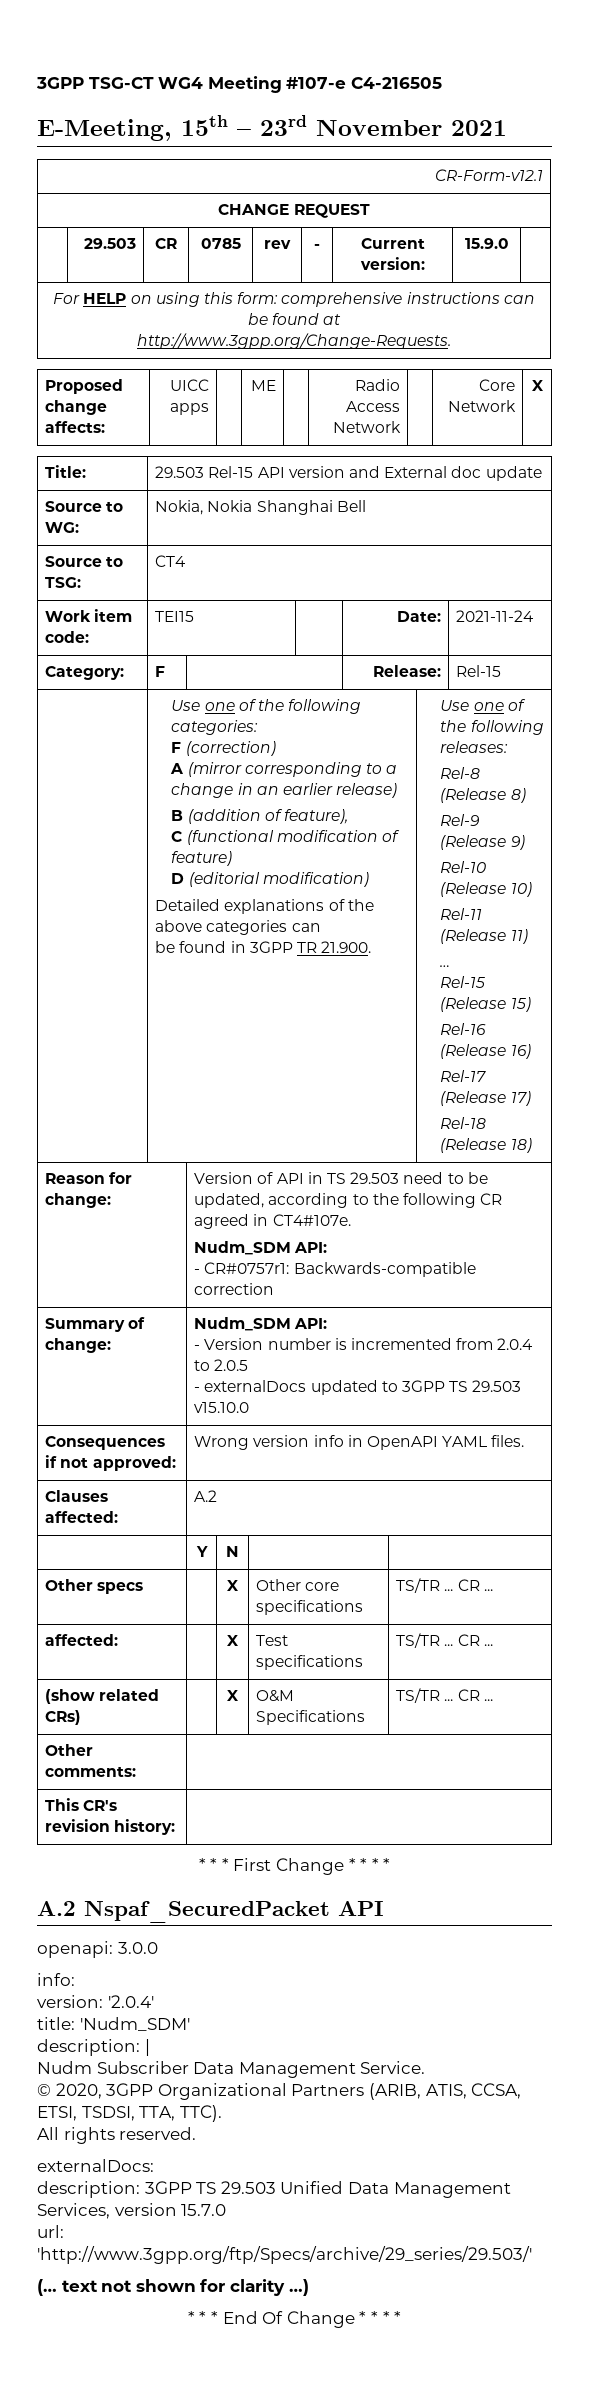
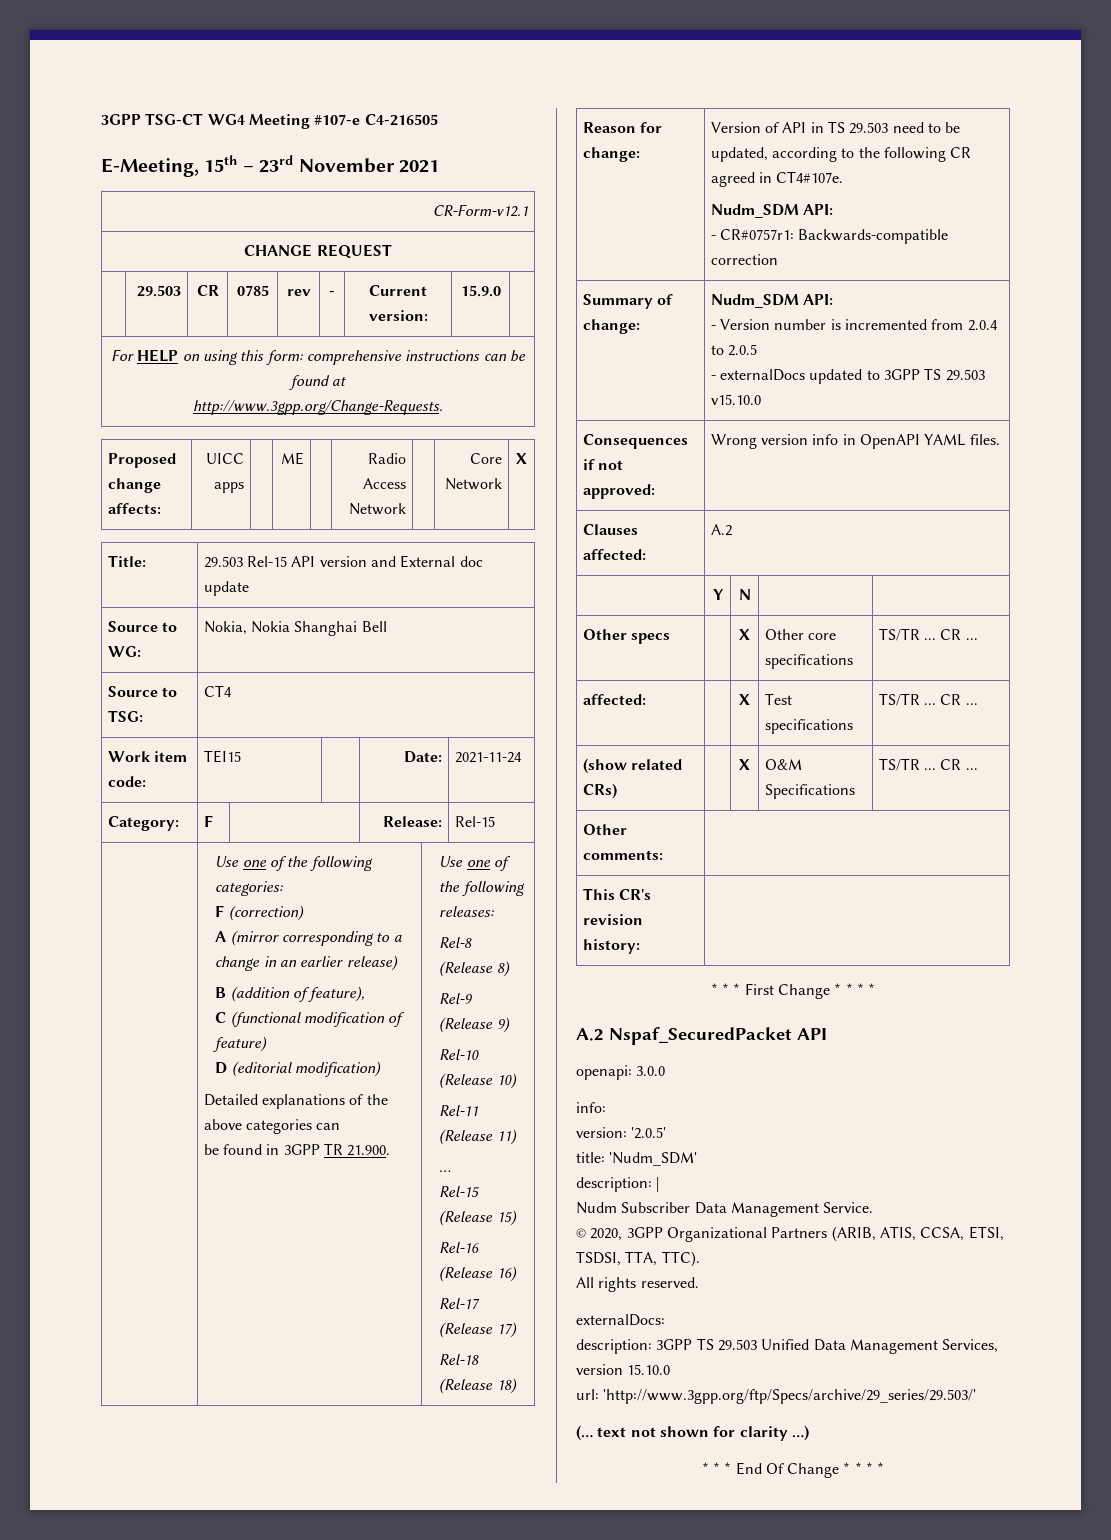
[107,1995,154,2008] '2.0.4' -> [631,1127,667,1139] '2.0.5'
[181,2204,227,2216] 15.7.0 -> [627,1364,671,1375] 15.10.0

